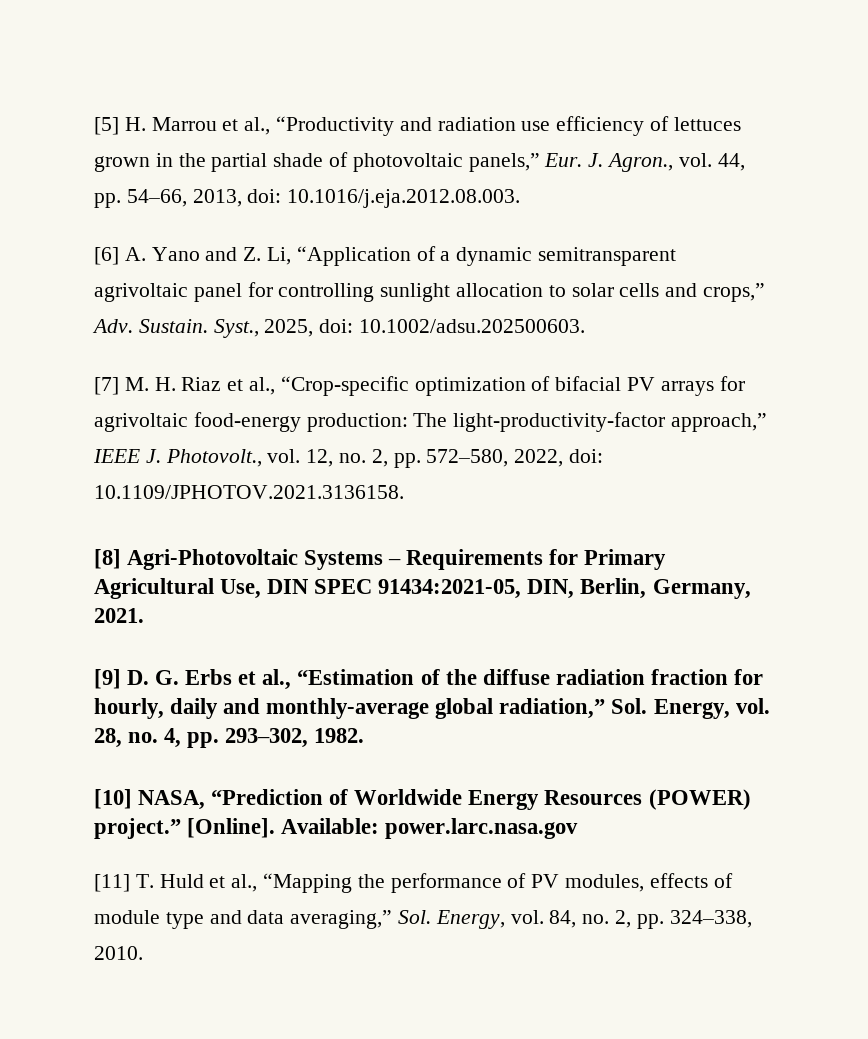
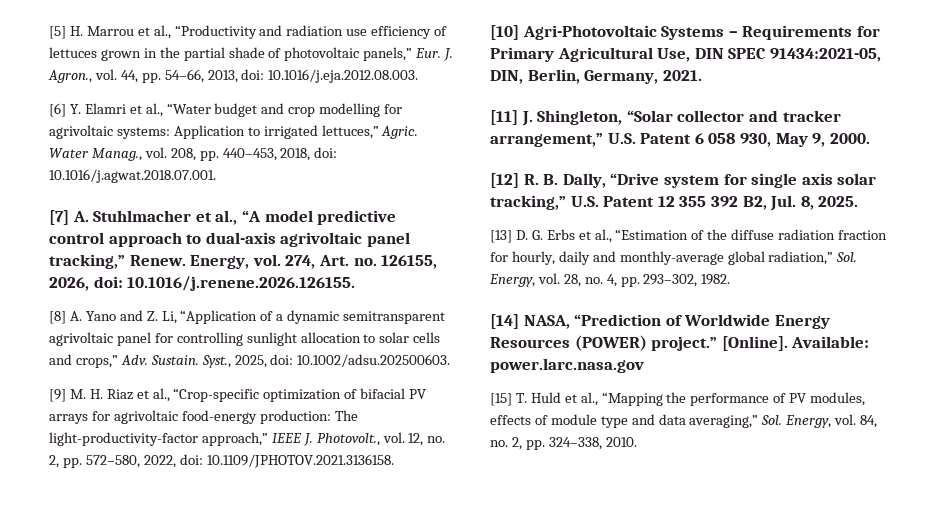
(119, 256) none -> [69,103,403,117] [49,125,419,139] [49,147,338,161] [49,169,216,183] [49,210,397,225] [49,232,410,247] [49,254,438,269] [49,276,356,291] [49,311,66,324] Y. Elamri et al., “Water budget and crop modelling for agrivoltaic systems: Application to irrigated lettuces,” Agric. Water Manag., vol. 208, pp. 440–453, 2018, doi: 10.1016/j.agwat.2018.07.001. // [7] A. Stuhlmacher et al., “A model predictive control approach to dual-axis agrivoltaic panel tracking,” Renew. Energy, vol. 274, Art. no. 126155, 2026, doi: 10.1016/j.renene.2026.126155. // [8]
[94,377,119,395] [7] -> [49,389,66,402] [9]
[94,549,121,569] [8] -> [490,25,519,40] [10]
[94,669,121,689] [9] -> [490,110,841,126] [490,133,870,147] [490,173,877,188] [490,195,859,211] [490,230,512,243] [11] J. Shingleton, “Solar collector and tracker arrangement,” U.S. Patent 6 058 930, May 9, 2000. // [12] R. B. Dally, “Drive system for single axis solar tracking,” U.S. Patent 12 355 392 B2, Jul. 8, 2025. // [13]
[94,789,132,809] [10] -> [490,314,519,329] [14]
[94,874,130,892] [11] -> [490,393,512,406] [15]

